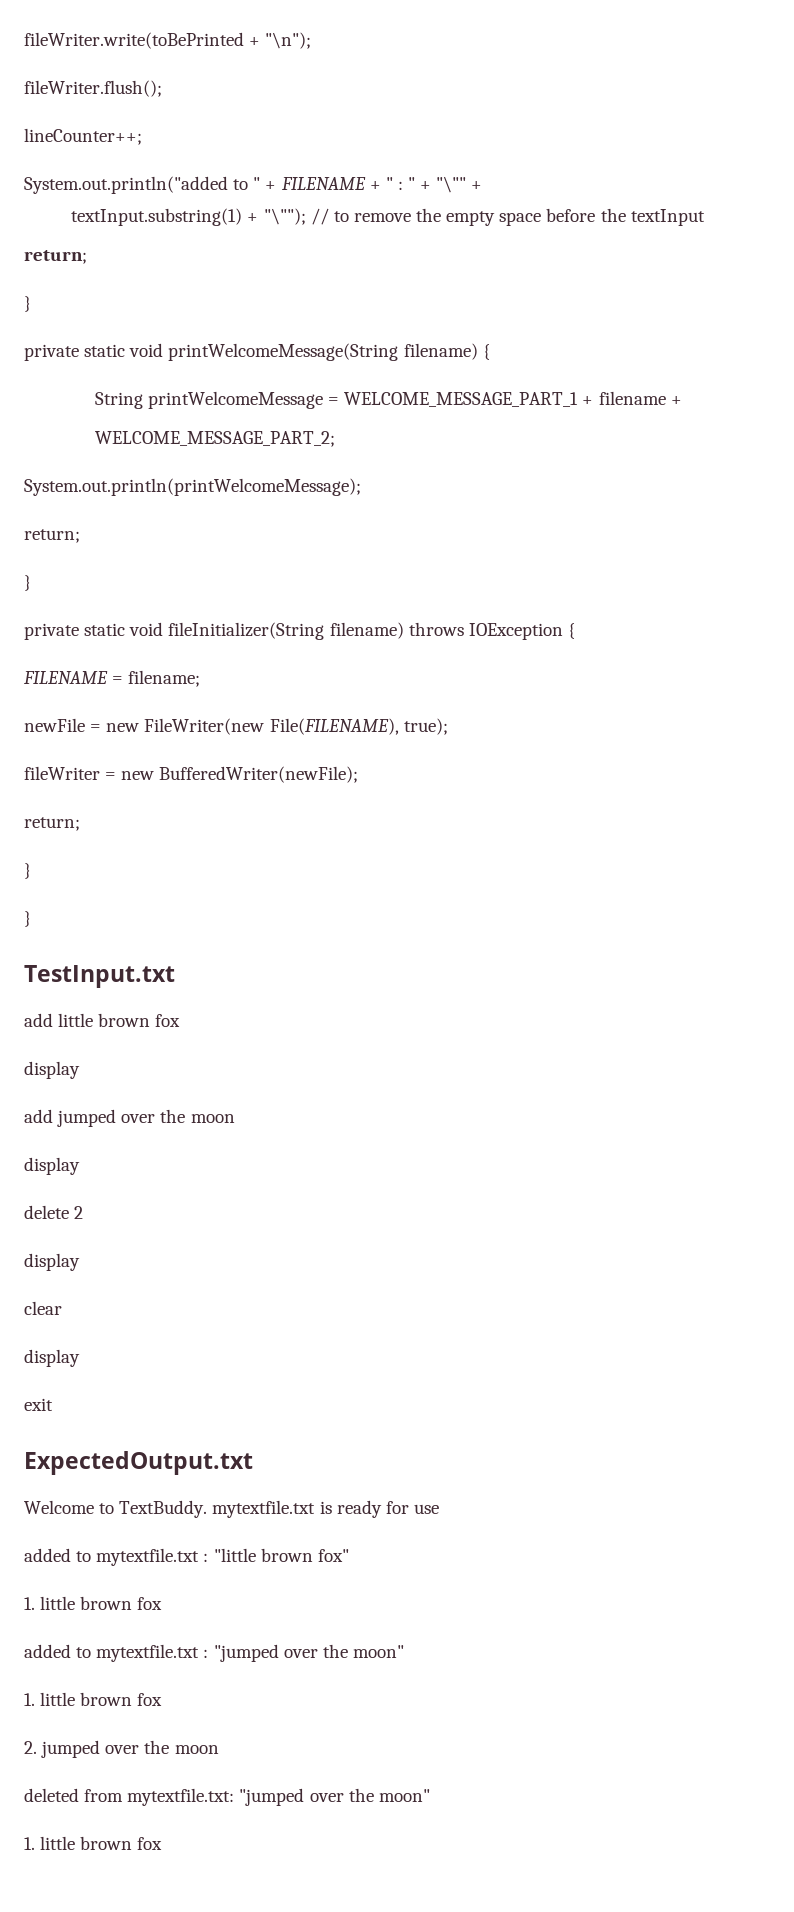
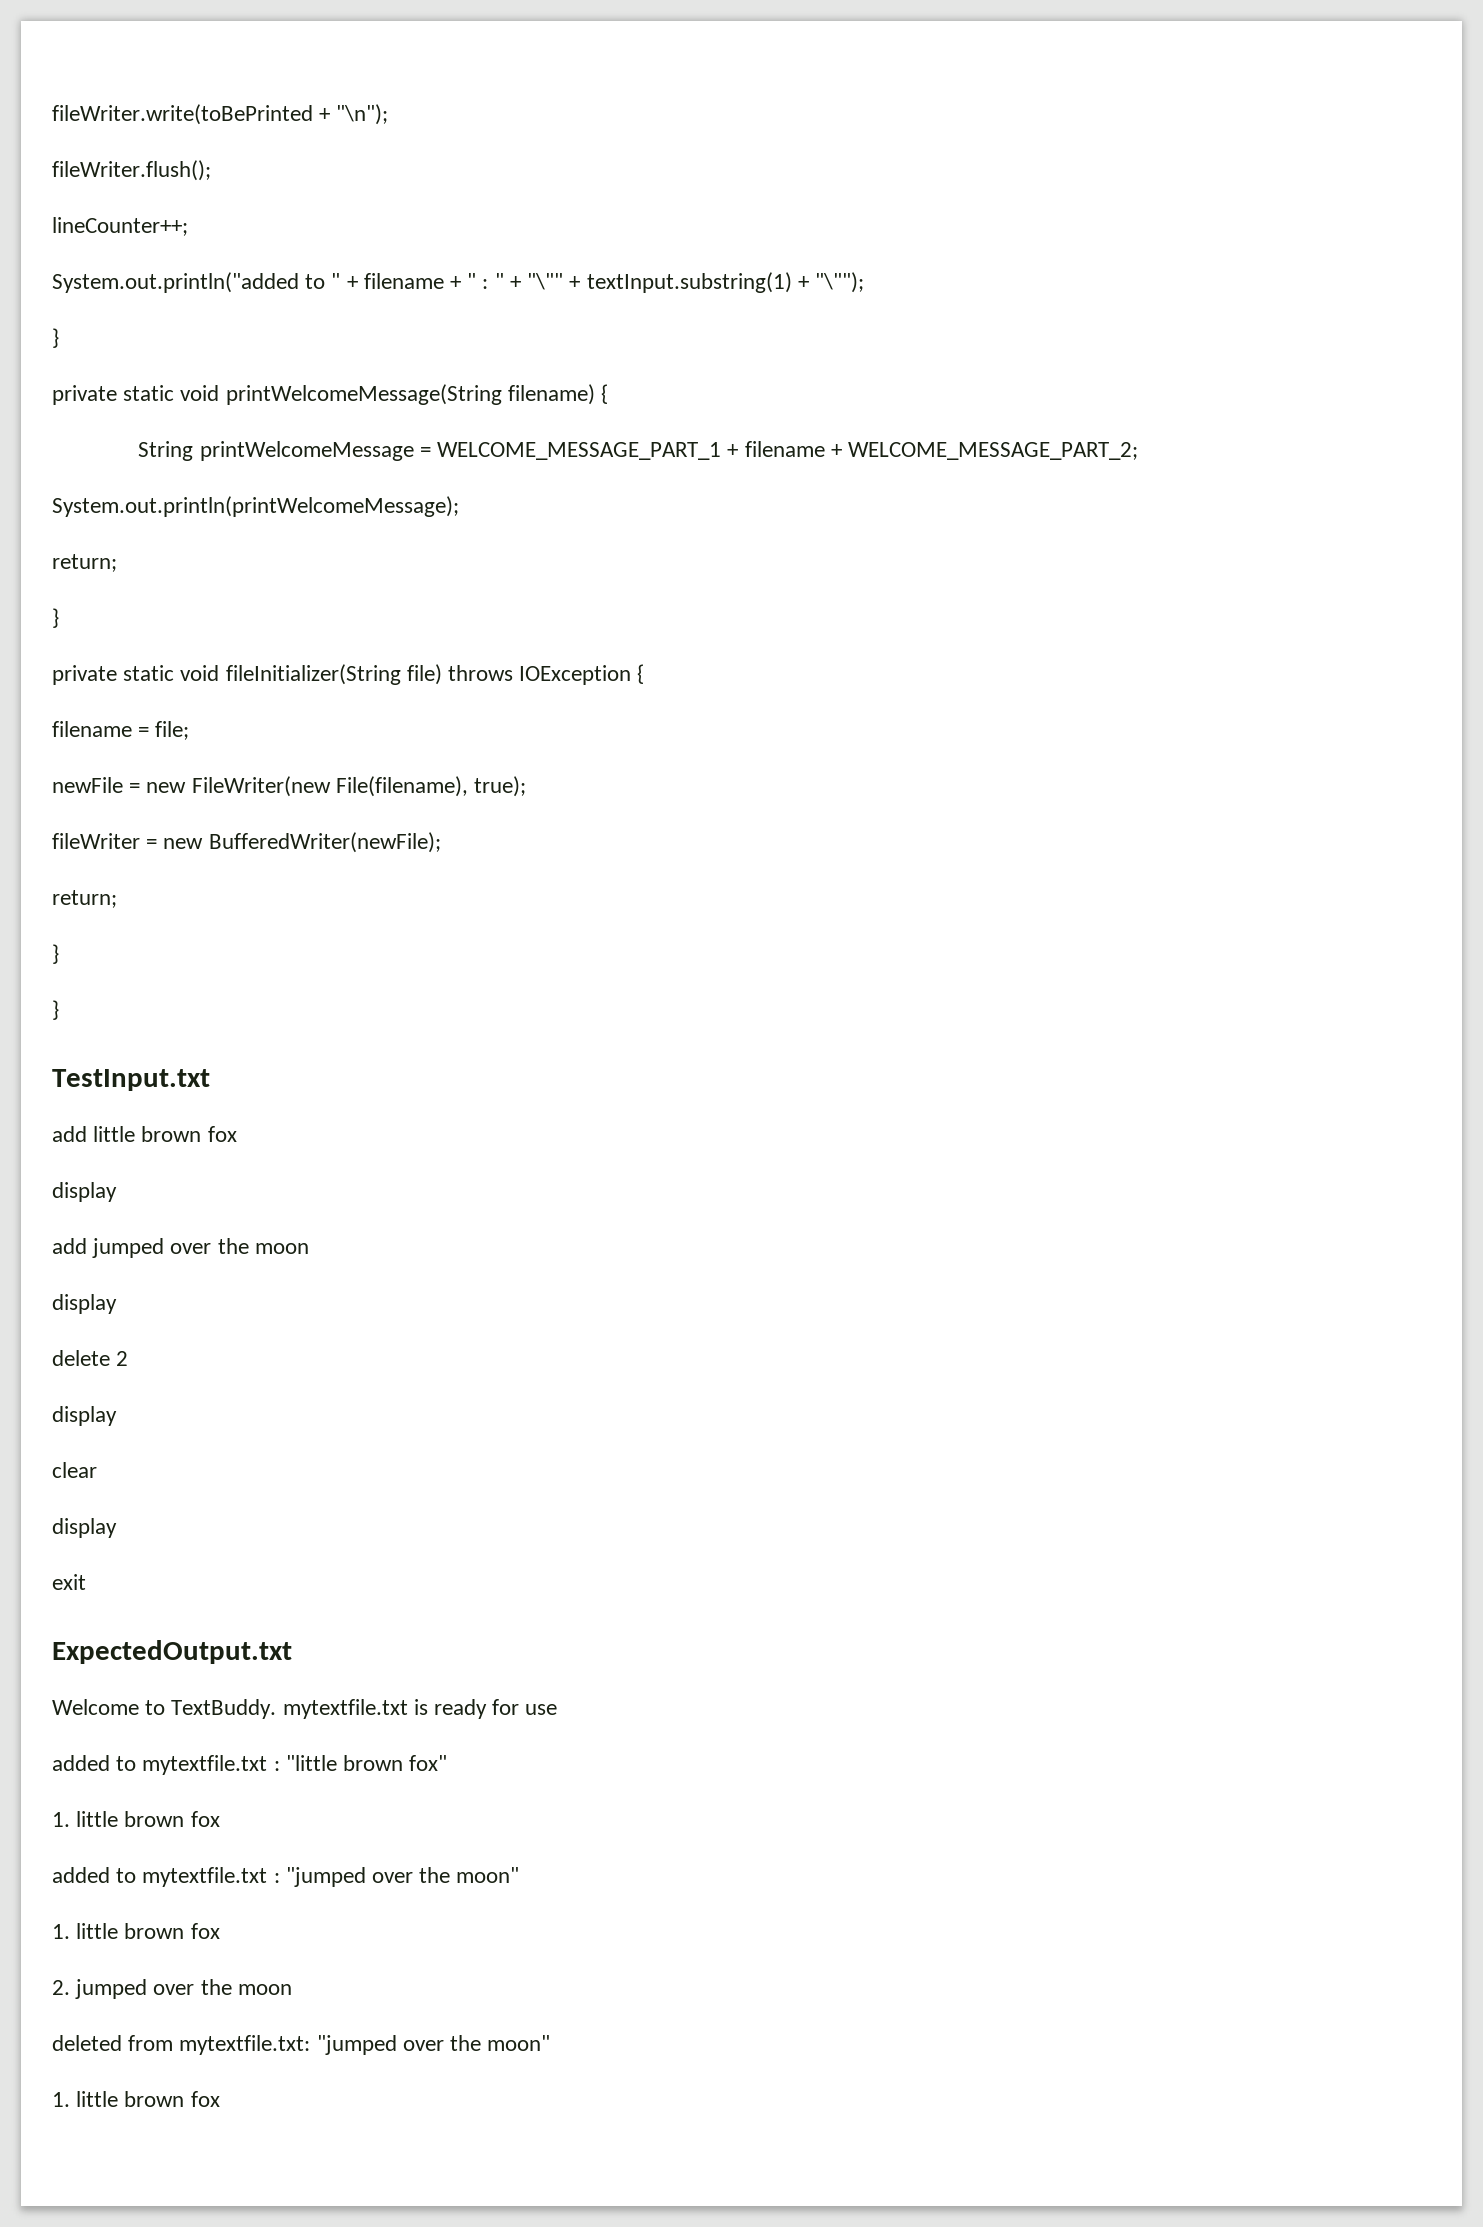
[280,177,366,190] FILENAME -> [363,273,444,289] filename
(483, 185) // -> (581, 282) none
[310,208,705,226] [24,250,87,264] // to remove the empty space before the textInput // return; -> (864, 282) none
(682, 400) // -> (842, 450) none
[329,622,404,639] filename) -> [406,664,442,685] file)
[23,670,201,687] FILENAME = filename; -> [52,721,190,740] filename = file;
[269,718,399,735] File(FILENAME), -> [335,776,468,797] File(filename),

